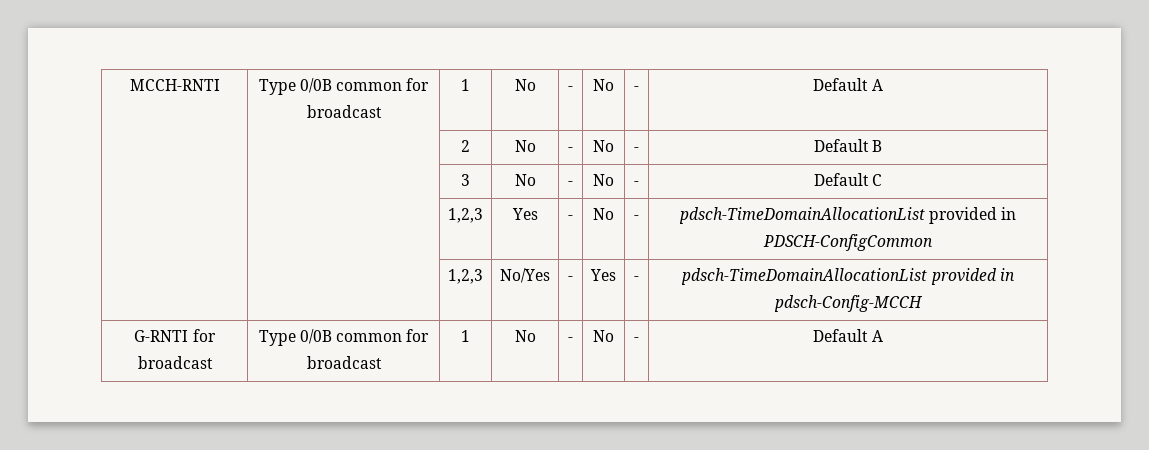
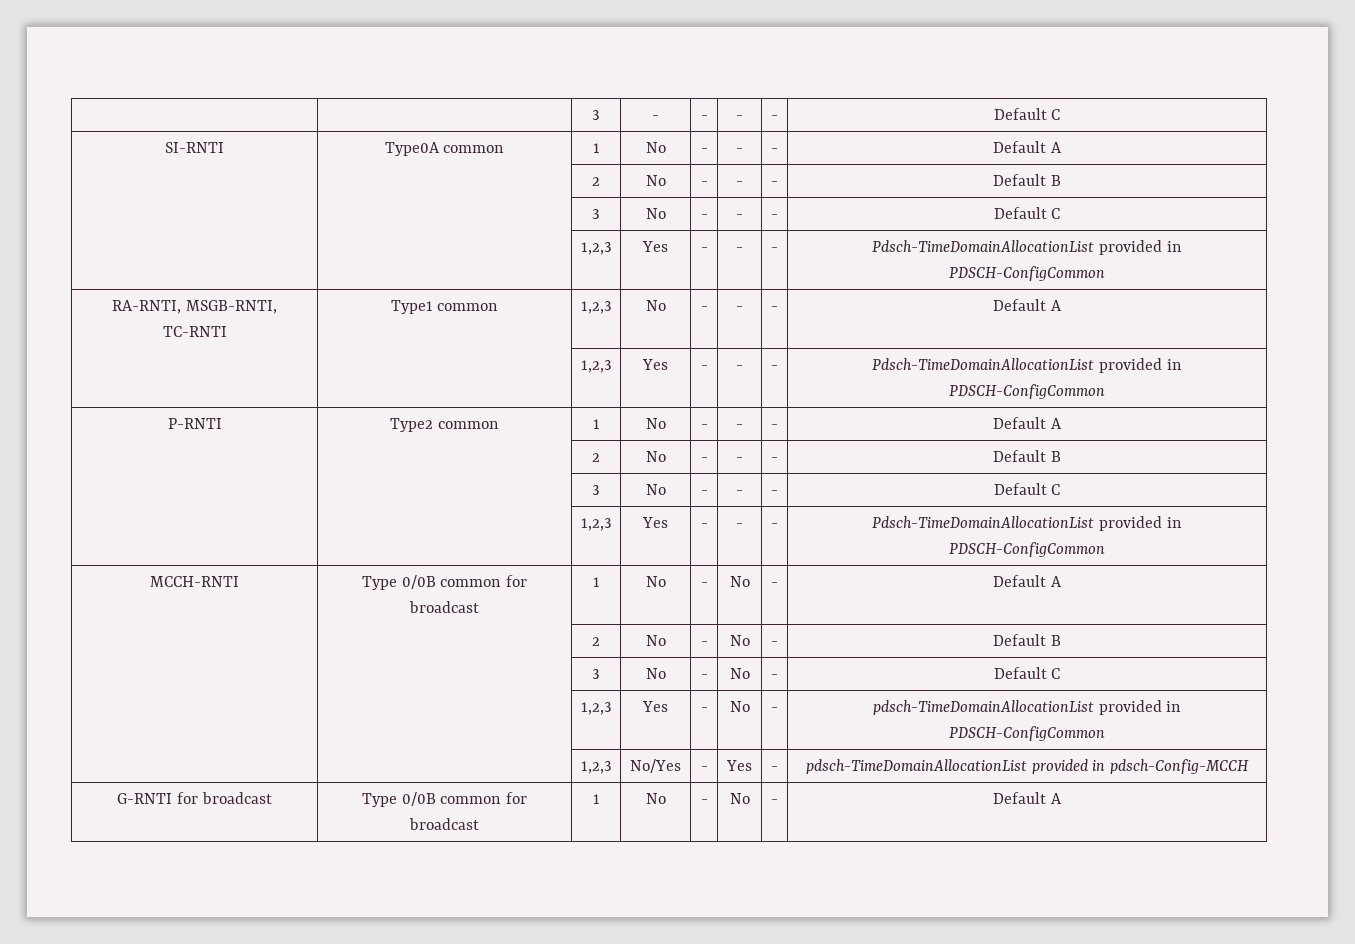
(129, 85) none -> [592,110,600,120] [652,115,659,120] [700,115,708,120] [736,115,743,120] [771,115,778,120] [993,108,1061,120] [165,142,224,153] [384,142,505,156] [592,143,600,153] [645,142,666,153] [700,148,708,153] [736,148,743,153] [771,148,778,153] [993,141,1062,153] [592,177,600,186] [645,175,666,186] [700,181,708,186] [736,181,743,186] [771,181,778,186] [993,174,1061,186] [592,209,600,219] [645,208,666,219] [700,214,708,219] [736,214,743,219] [771,214,778,219] [993,207,1061,219] [580,242,612,255] [642,241,668,252] [700,247,708,252] [736,247,743,252] [771,247,778,252] [872,240,1182,255] [949,266,1105,281] [112,300,277,314] [162,326,227,337] [390,300,499,314] [580,301,612,314] [645,300,666,311] [700,306,708,311] [736,306,743,311] [771,306,778,311] [993,299,1062,311] [580,360,612,373] [642,359,668,370] [700,365,708,370] [736,365,743,370] [771,365,778,370] [872,358,1182,373] [949,384,1105,399] [167,418,222,429] [390,418,499,432] [592,419,600,429] [645,418,666,429] [700,424,708,429] [736,424,743,429] [771,424,778,429] [993,417,1062,429] [592,453,600,462] [645,451,666,462] [700,457,708,462] [736,457,743,462] [771,457,778,462] [993,450,1061,462] [592,485,600,495] [645,484,666,495] [700,490,708,495] [736,490,743,495] [771,490,778,495] [993,483,1061,495] [580,518,612,531] [642,517,668,528] [700,523,708,528] [736,523,743,528] [771,523,778,528] [872,516,1182,531] [949,542,1105,557] | | 3 | - | - | - | - | Default C // SI-RNTI | Type0A common | 1 | No | - | - | - | Default A // | | 2 | No | - | - | - | Default B // | | 3 | No | - | - | - | Default C // | | 1,2,3 | Yes | - | - | - | Pdsch-TimeDomainAllocationList provided in PDSCH-ConfigCommon // RA-RNTI, MSGB-RNTI, TC-RNTI | Type1 common | 1,2,3 | No | - | - | - | Default A // | | 1,2,3 | Yes | - | - | - | Pdsch-TimeDomainAllocationList provided in PDSCH-ConfigCommon // P-RNTI | Type2 common | 1 | No | - | - | - | Default A // | | 2 | No | - | - | - | Default B // | | 3 | No | - | - | - | Default C // | | 1,2,3 | Yes | - | - | - | Pdsch-TimeDomainAllocationList provided in PDSCH-ConfigCommon //

